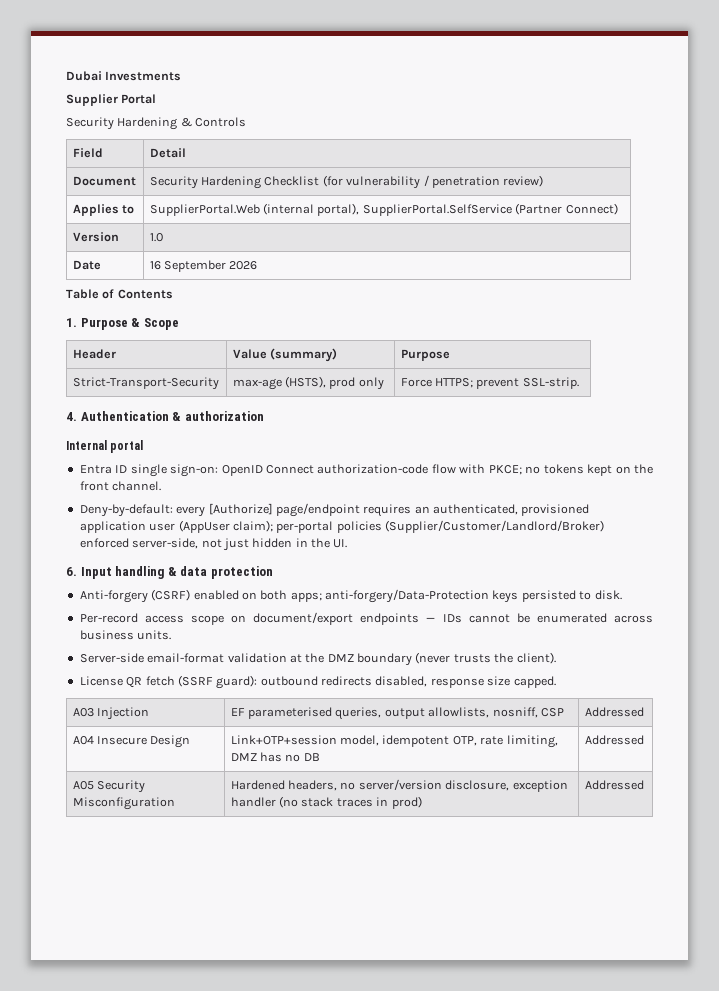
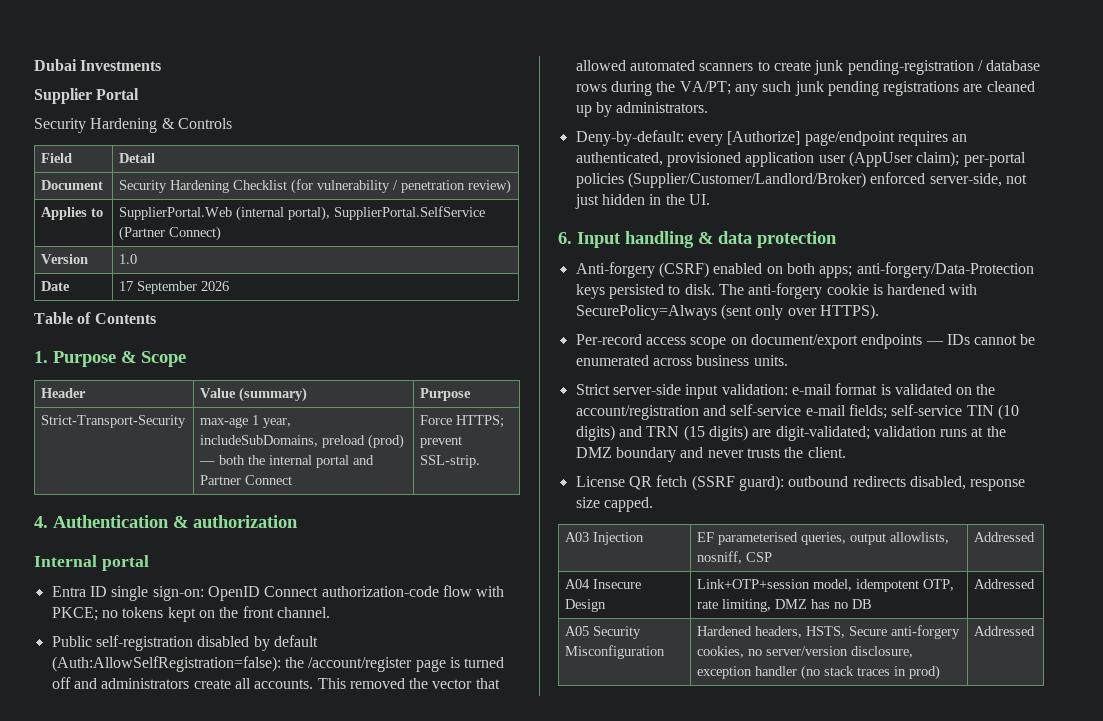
[149,261,161,270] 16 -> [119,281,134,291] 17
[285,376,384,390] (HSTS), prod only -> [252,415,292,428] [200,434,405,449] [199,455,375,468] [200,475,293,485] 1 year, includeSubDomains, preload (prod) — both the internal portal and Partner Connect
(162, 486) none -> [51,635,318,651] [51,656,505,672] [51,677,500,689] [575,60,1041,75] [575,81,1035,96] [575,102,709,117] // Public self-registration disabled by default (Auth:AllowSelfRegistration=false): the /account/register page is turned off and administrators create all accounts. This removed the vector that allowed automated scanners to create junk pending-registration / database rows during the VA/PT; any such junk pending registrations are cleaned up by administrators.
(622, 595) none -> [718,283,978,299] [575,304,879,320] The anti-forgery cookie is hardened with SecurePolicy=Always (sent only over HTTPS).
[79,653,287,663] Server-side email-format validation -> [575,383,996,399] [575,404,1019,420] [575,425,968,441] Strict server-side input validation: e-mail format is validated on the account/registration and self-service e-mail fields; self-service TIN (10 digits) and TRN (15 digits) are digit-validated; validation runs
[415,652,451,664] (never -> [680,447,744,458] and never
[516,652,556,664] client). -> [807,447,846,458] client.
(338, 785) none -> [806,625,961,639] [697,646,745,658] HSTS, Secure anti-forgery cookies,

